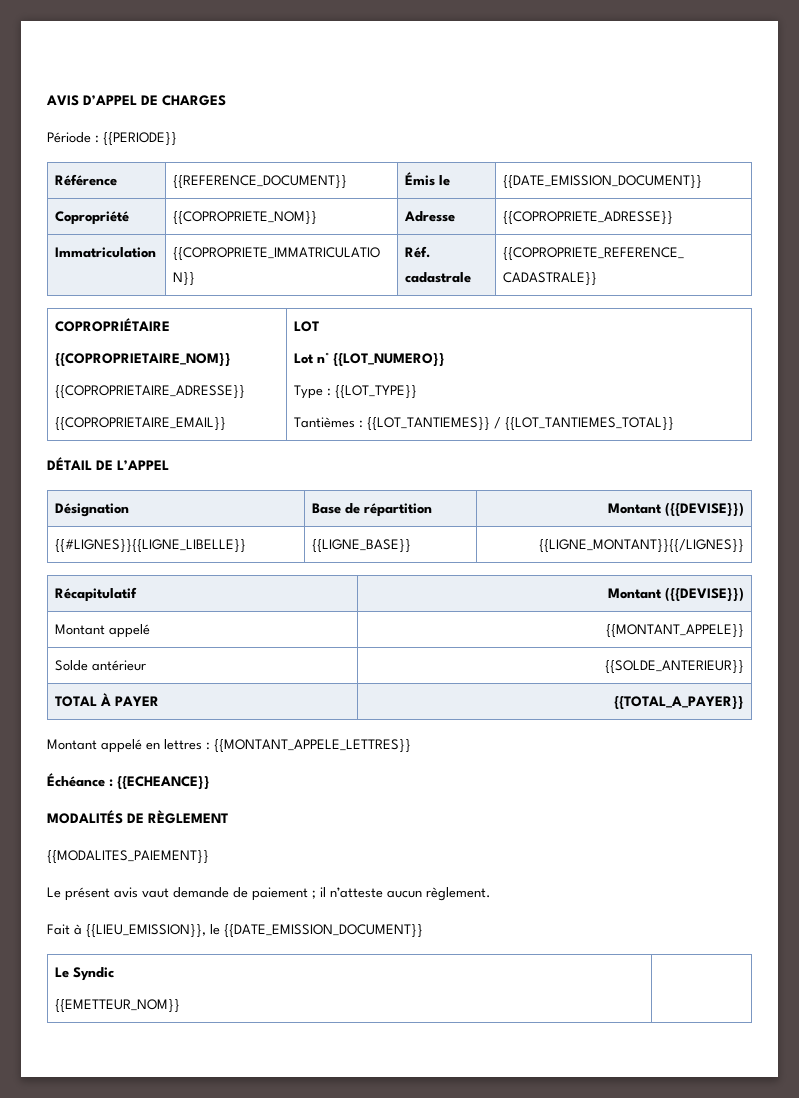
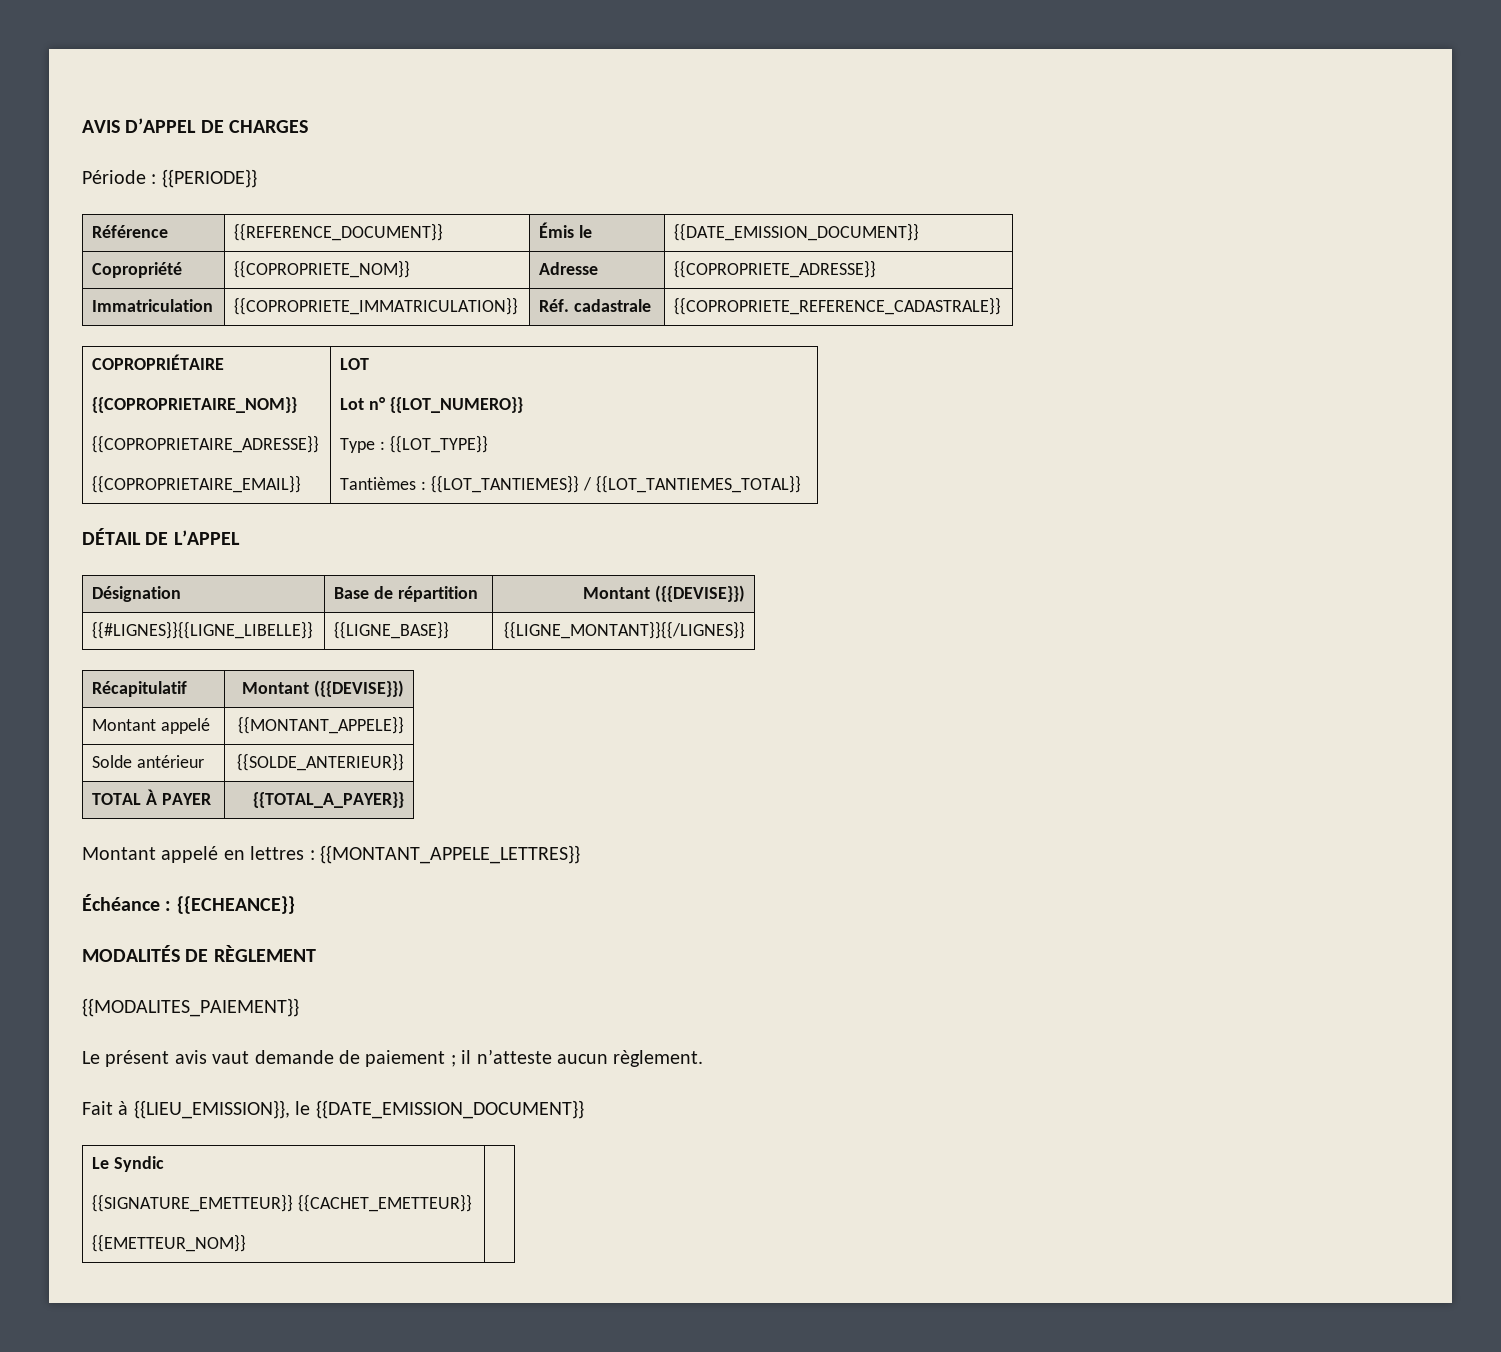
(115, 974) none -> [92,1194,472,1212] // {{SIGNATURE_EMETTEUR}} {{CACHET_EMETTEUR}}

